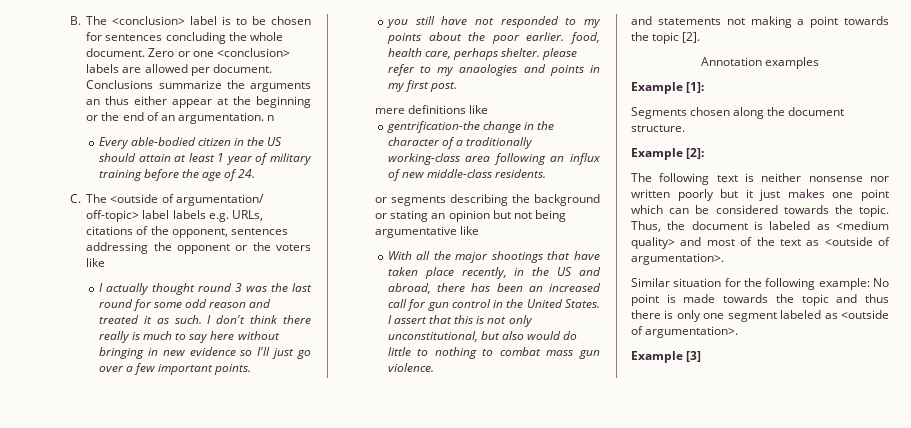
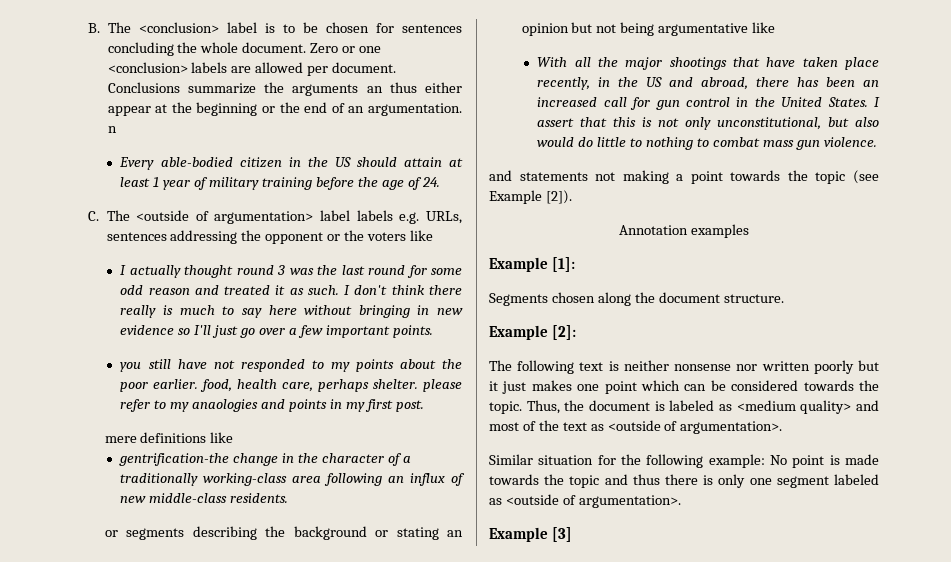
[175,194,264,206] [86,210,140,222] argumentation/ off-topic> -> [214,211,314,224] argumentation>
[86,226,228,238] citations of the opponent, -> (463, 217) none
[682,32,701,43] [2]. -> [852,170,879,184] [489,190,572,204] (see Example [2]).

